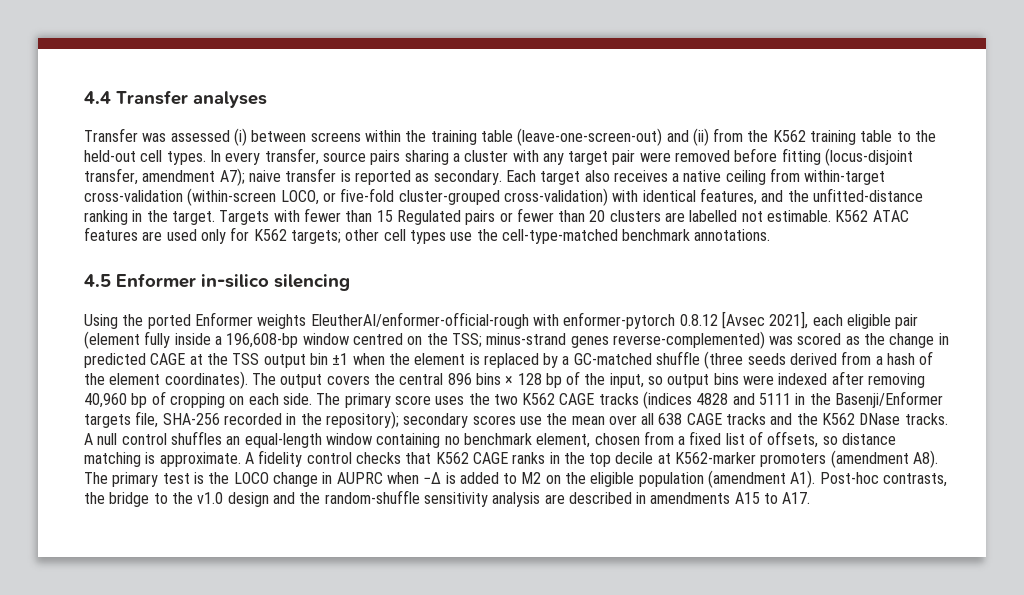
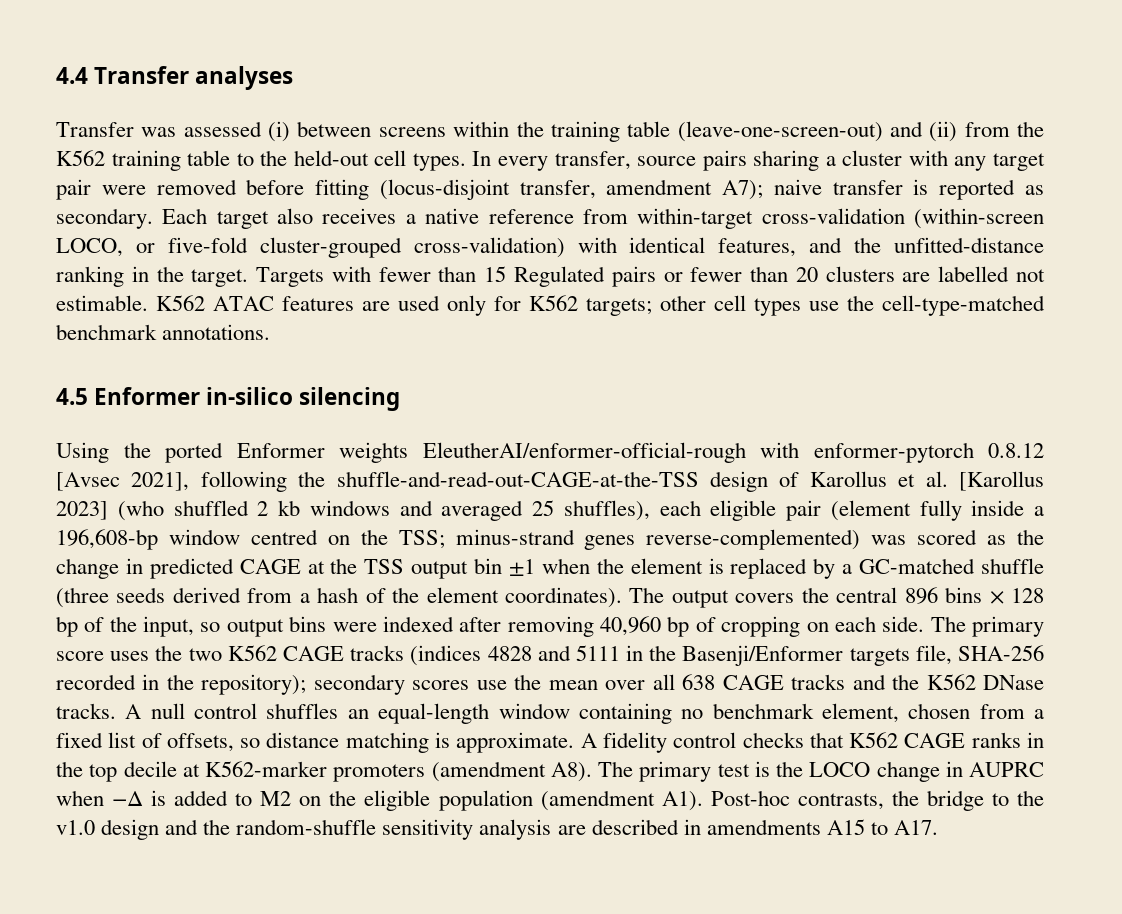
[725,170,766,185] ceiling -> [488,209,574,224] reference
(809, 320) none -> [200,471,1044,492] [56,500,650,521] following the shuffle-and-read-out-CAGE-at-the-TSS design of Karollus et al. [Karollus 2023] (who shuffled 2 kb windows and averaged 25 shuffles),

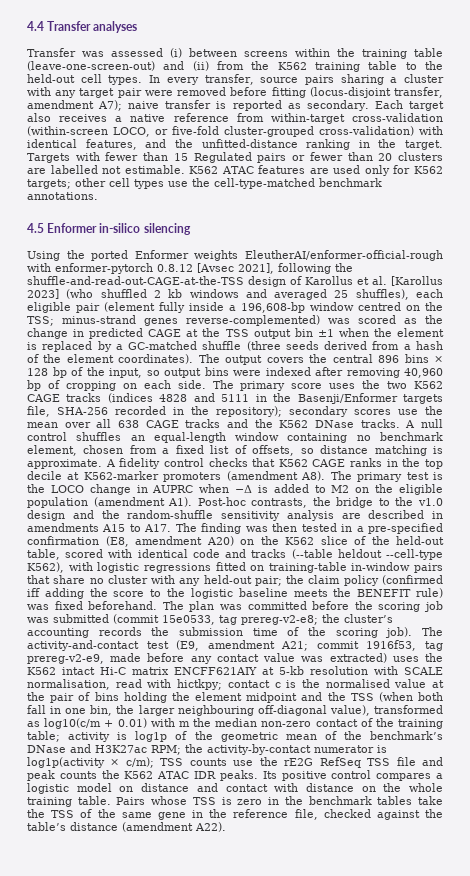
(938, 827) none -> [175,523,443,534] [27,536,444,547] [27,549,444,560] [27,562,443,573] [27,575,443,586] [27,588,443,599] [27,601,444,612] [27,614,393,625] [27,627,444,638] [27,640,443,651] [27,653,444,664] [27,666,443,675] [27,679,444,690] [27,692,444,703] [27,705,443,716] [27,718,444,729] [27,731,444,742] [27,744,387,755] [27,757,443,768] [27,770,443,781] [27,783,443,794] [27,796,444,807] [27,809,444,820] [27,822,226,832] The finding was then tested in a pre-specified confirmation (E8, amendment A20) on the K562 slice of the held-out table, scored with identical code and tracks (--table heldout --cell-type K562), with logistic regressions fitted on training-table in-window pairs that share no cluster with any held-out pair; the claim policy (confirmed iff adding the score to the logistic baseline meets the BENEFIT rule) was fixed beforehand. The plan was committed before the scoring job was submitted (commit 15e0533, tag prereg-v2-e8; the cluster’s accounting records the submission time of the scoring job). The activity-and-contact test (E9, amendment A21; commit 1916f53, tag prereg-v2-e9, made before any contact value was extracted) uses the K562 intact Hi-C matrix ENCFF621AIY at 5-kb resolution with SCALE normalisation, read with hictkpy; contact c is the normalised value at the pair of bins holding the element midpoint and the TSS (when both fall in one bin, the larger neighbouring off-diagonal value), transformed as log10(c/m + 0.01) with m the median non-zero contact of the training table; activity is log1p of the geometric mean of the benchmark’s DNase and H3K27ac RPM; the activity-by-contact numerator is log1p(activity × c/m); TSS counts use the rE2G RefSeq TSS file and peak counts the K562 ATAC IDR peaks. Its positive control compares a logistic model on distance and contact with distance on the whole training table. Pairs whose TSS is zero in the benchmark tables take the TSS of the same gene in the reference file, checked against the table’s distance (amendment A22).

